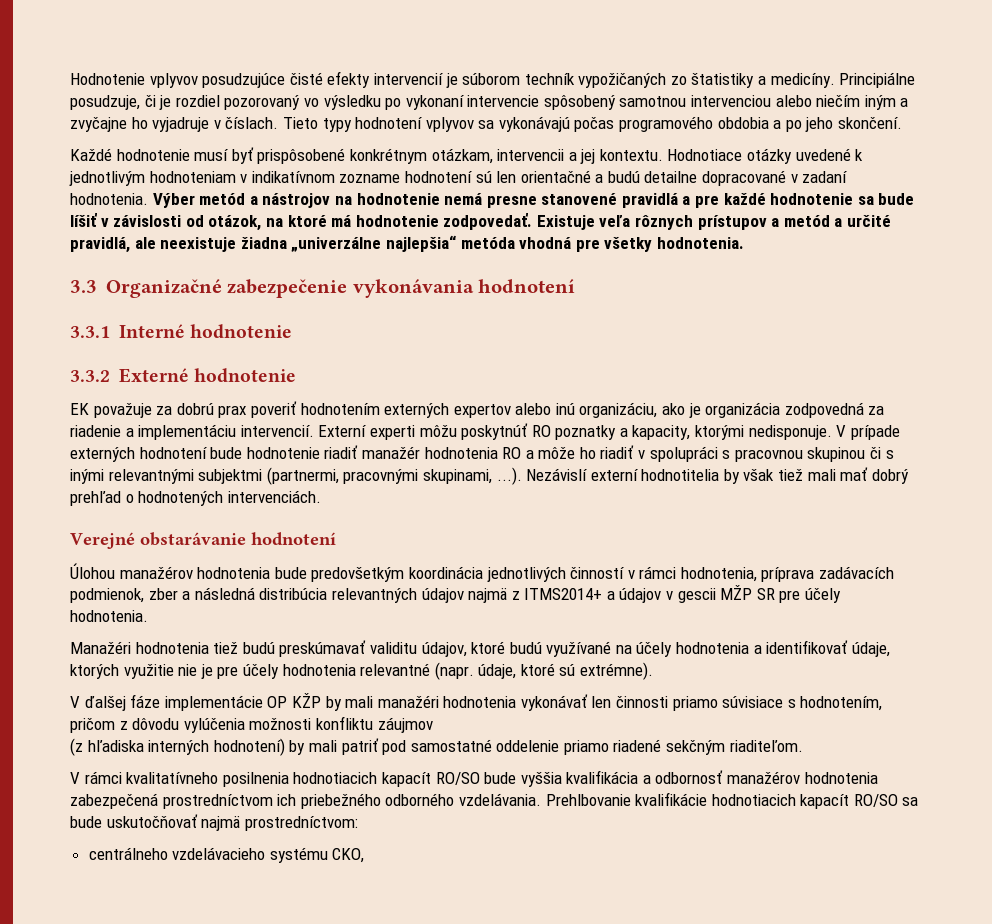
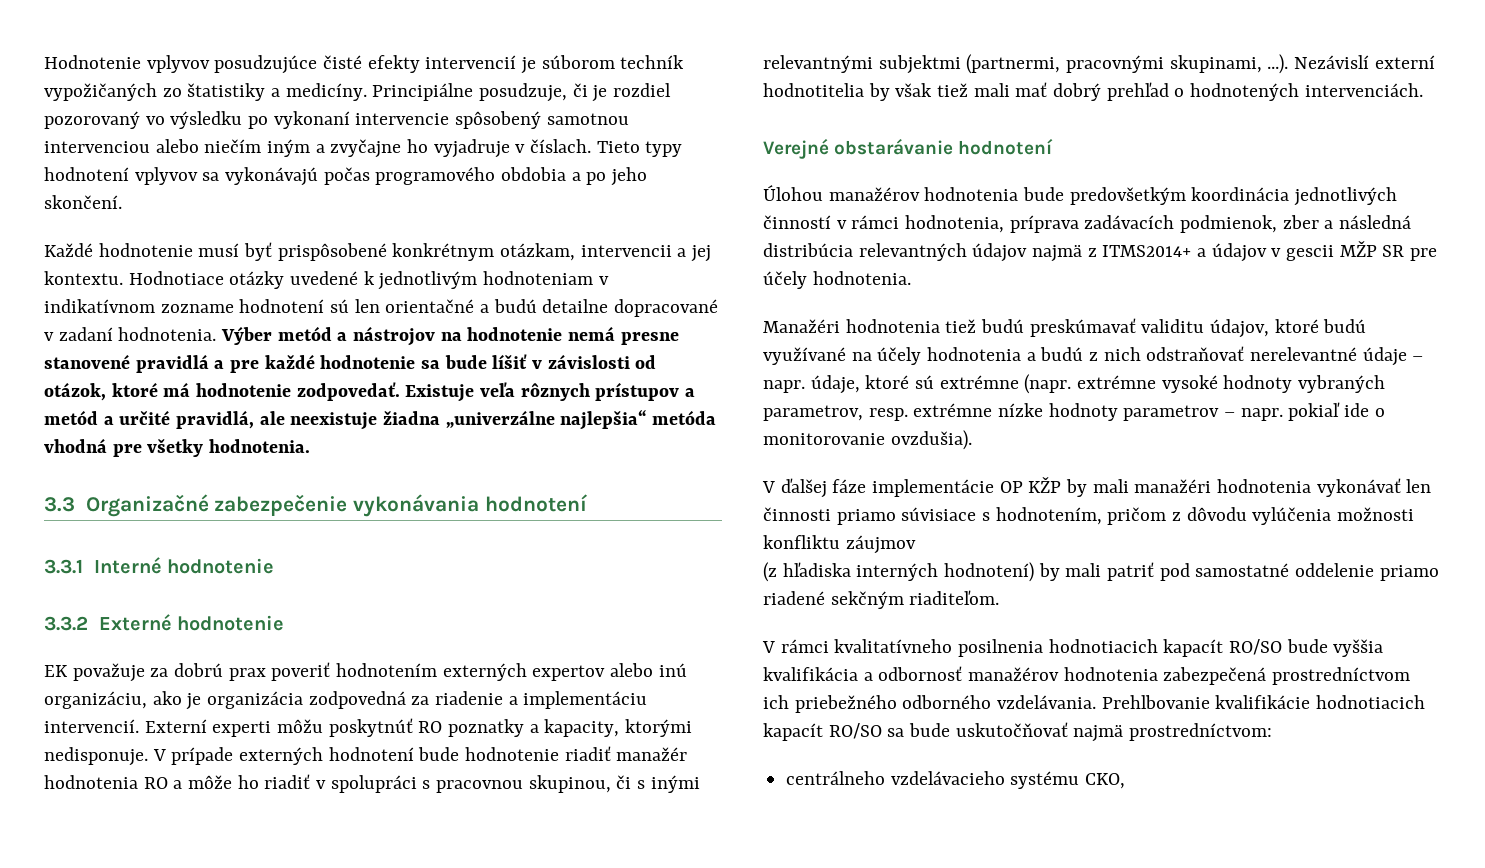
[265,218,283,227] na -> (106, 391) none
[807,447,866,462] skupinou -> [528,775,611,793] skupinou,
[766,640,890,657] [70,662,654,680] identifikovať údaje, ktorých využitie nie je pre účely hodnotenia relevantné (napr. údaje, ktoré sú extrémne). -> [1040,346,1424,366] [763,374,1386,394] [763,402,1385,421] [763,430,972,450] budú z nich odstraňovať nerelevantné údaje – napr. údaje, ktoré sú extrémne (napr. extrémne vysoké hodnoty vybraných parametrov, resp. extrémne nízke hodnoty parametrov – napr. pokiaľ ide o monitorovanie ovzdušia).

